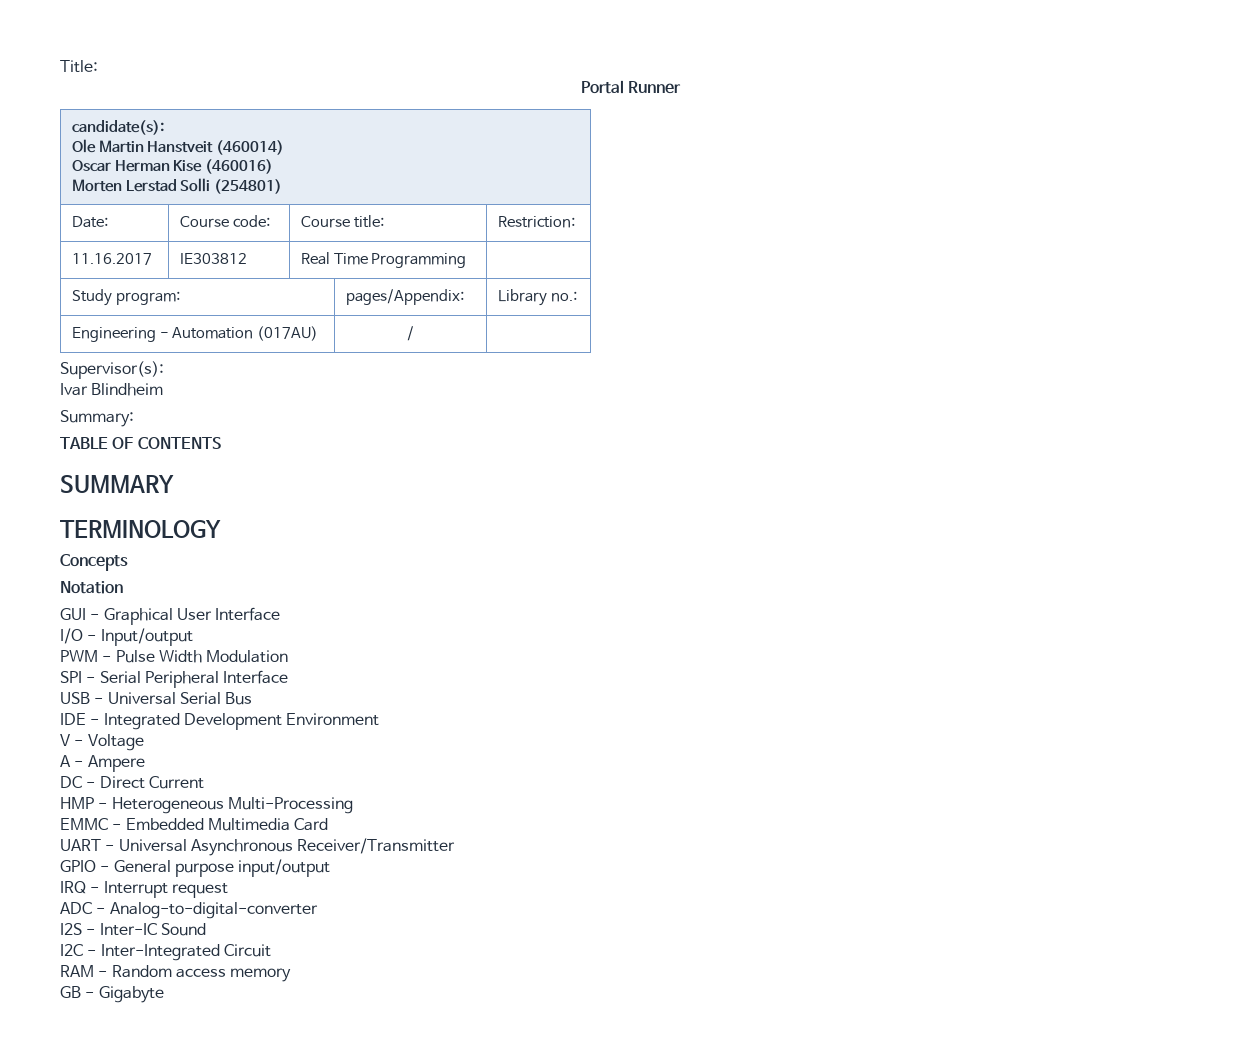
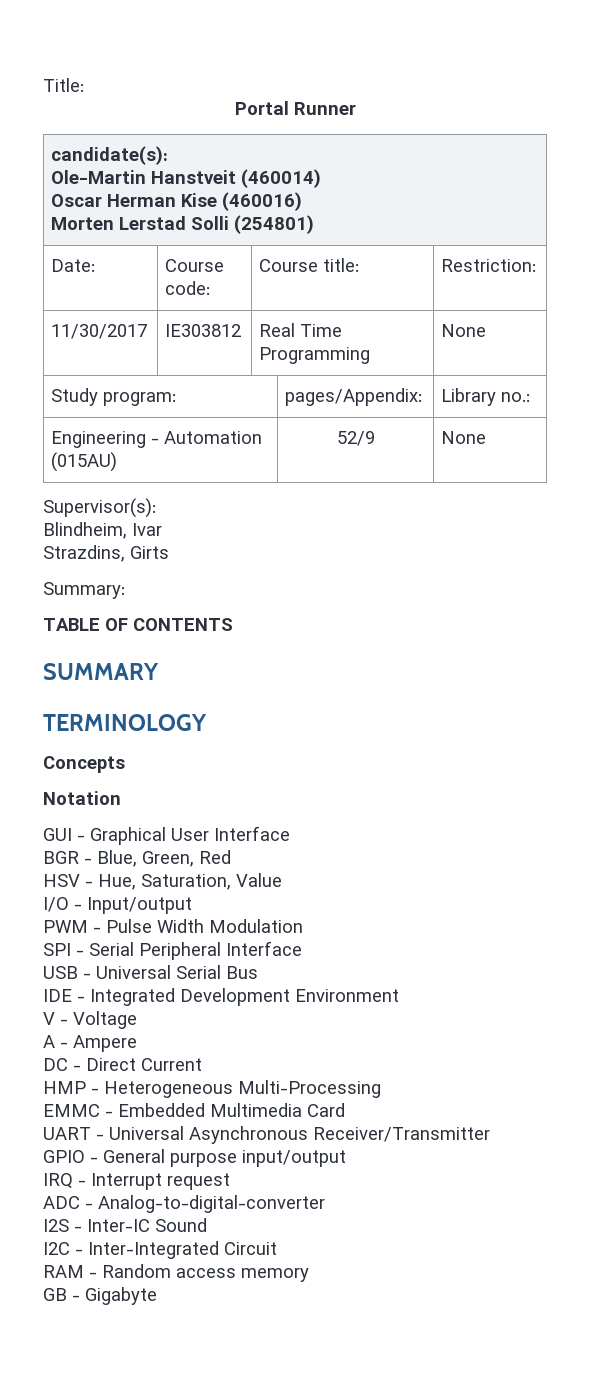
[71,139,144,153] Ole Martin -> [51,170,147,184] Ole-Martin
[71,253,152,265] 11.16.2017 -> [51,324,148,339] 11/30/2017
(467, 260) | -> [441,324,487,337] | None
[257,326,319,341] [407,326,414,341] (017AU) | / | -> [51,452,118,472] [336,431,375,446] [441,431,487,444] (015AU) | 52/9 | None
(164, 370) none -> [43,522,127,539] Blindheim,
[91,383,164,396] Blindheim -> [43,545,169,562] // Strazdins, Girts
(281, 614) none -> [43,850,231,867] [43,873,282,890] // BGR - Blue, Green, Red // HSV - Hue, Saturation, Value

